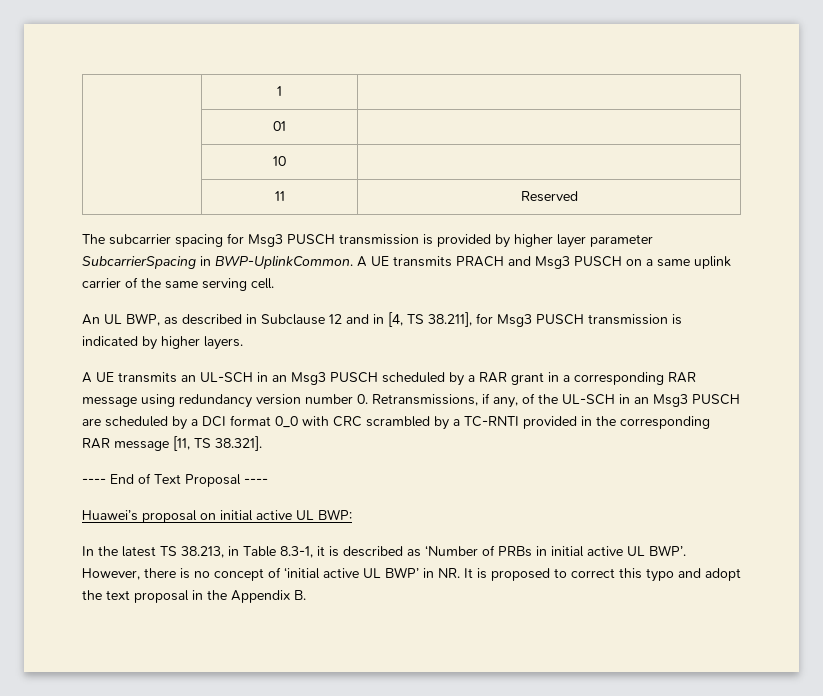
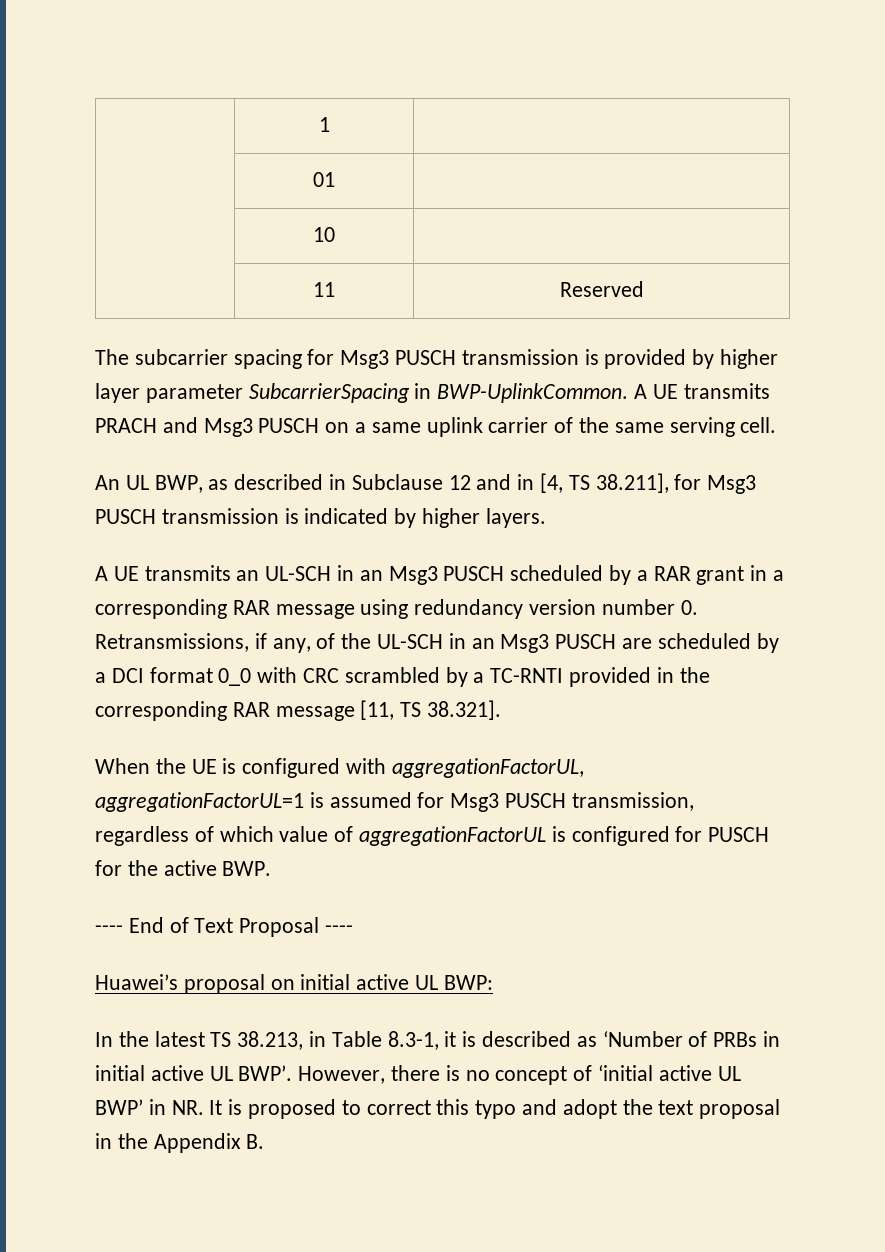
(262, 443) none -> [95,758,584,778] [95,792,694,812] [95,826,770,846] [95,860,272,876] // When the UE is configured with aggregationFactorUL, aggregationFactorUL=1 is assumed for Msg3 PUSCH transmission, regardless of which value of aggregationFactorUL is configured for PUSCH for the active BWP.

